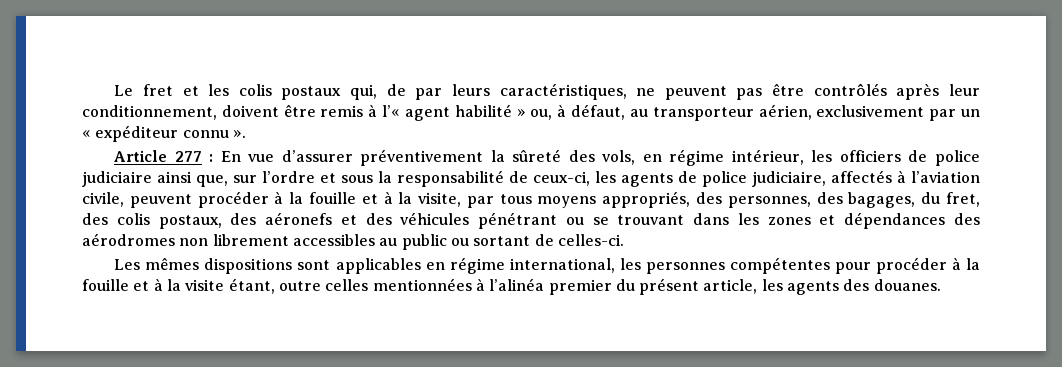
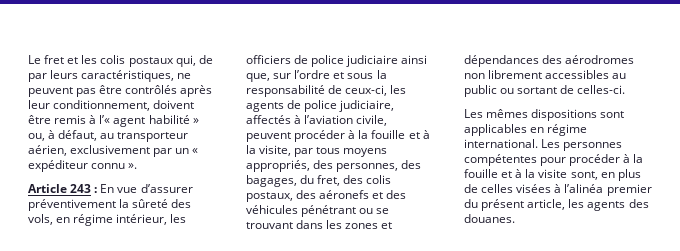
[174,151,202,162] 277 -> [70,184,92,193] 243
[509,258,641,273] international, les -> [464,139,561,148] international. Les
[228,278,472,294] étant, outre celles mentionnées -> [570,169,641,181] [464,184,552,193] sont, en plus de celles visées

